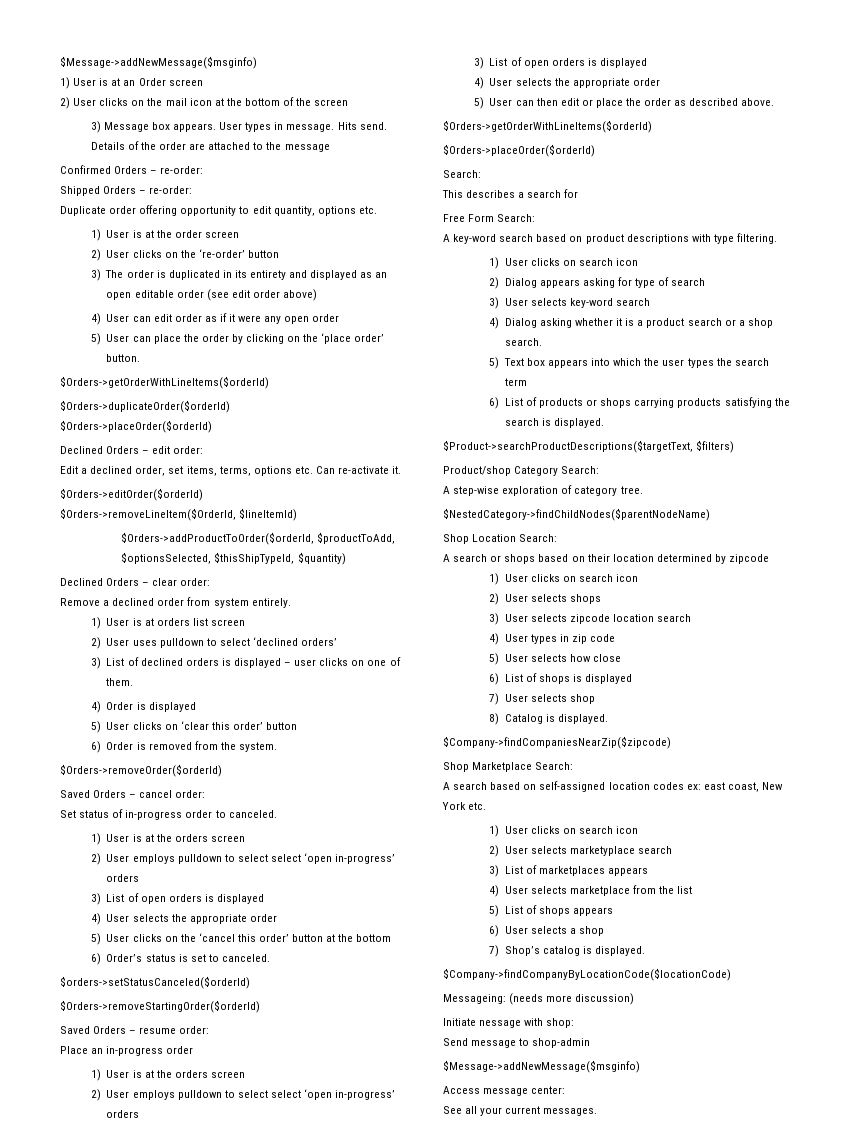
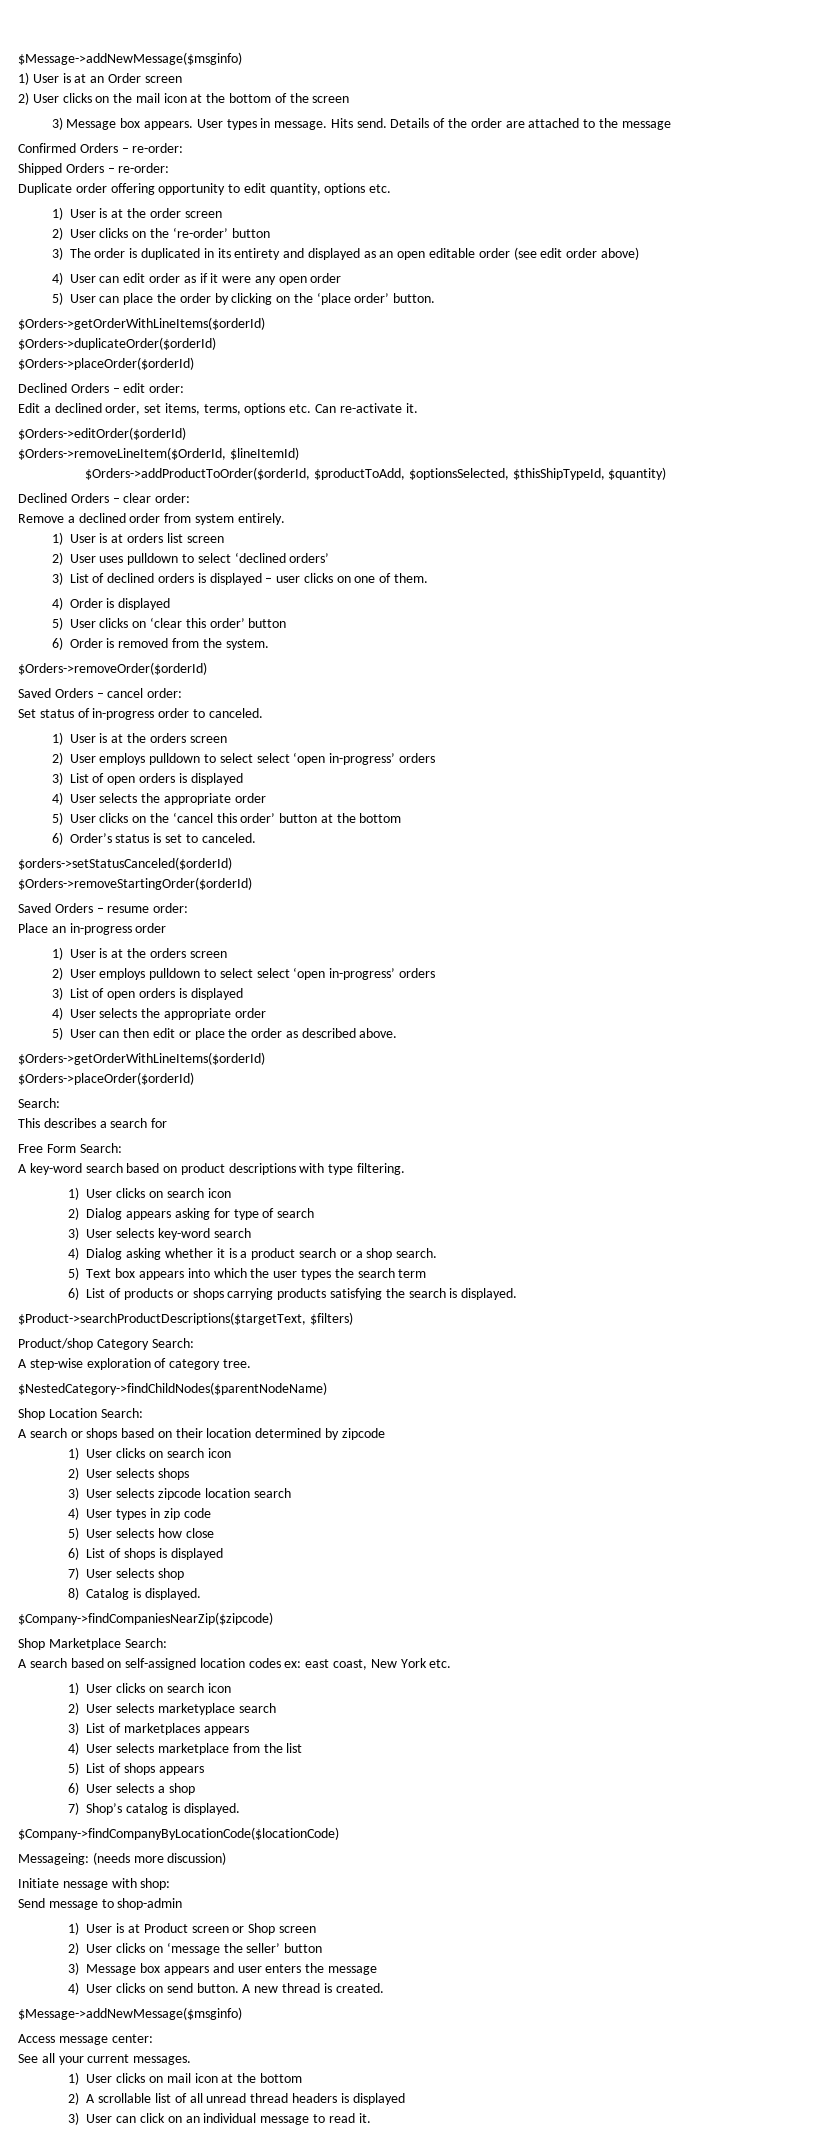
(591, 1043) none -> [68,1922,316,1935] [68,1942,323,1955] [68,1962,377,1975] [68,1982,384,1995] // 1) User is at Product screen or Shop screen // 2) User clicks on ‘message the seller’ button // 3) Message box appears and user enters the message // 4) User clicks on send button. A new thread is created.
(598, 1112) none -> [68,2072,302,2085] [68,2092,405,2105] [68,2112,371,2125] // 1) User clicks on mail icon at the bottom // 2) A scrollable list of all unread thread headers is displayed // 3) User can click on an individual message to read it.

